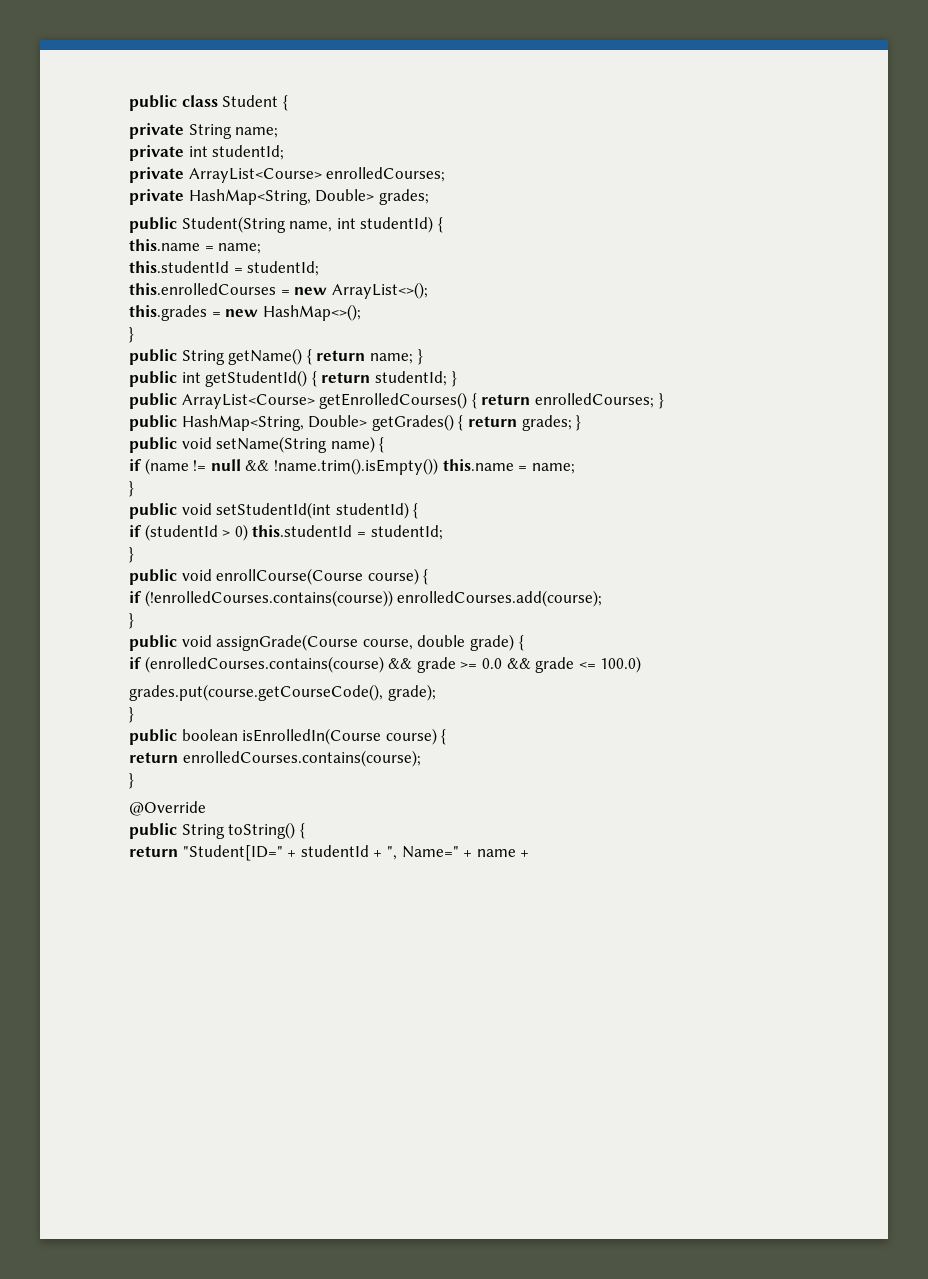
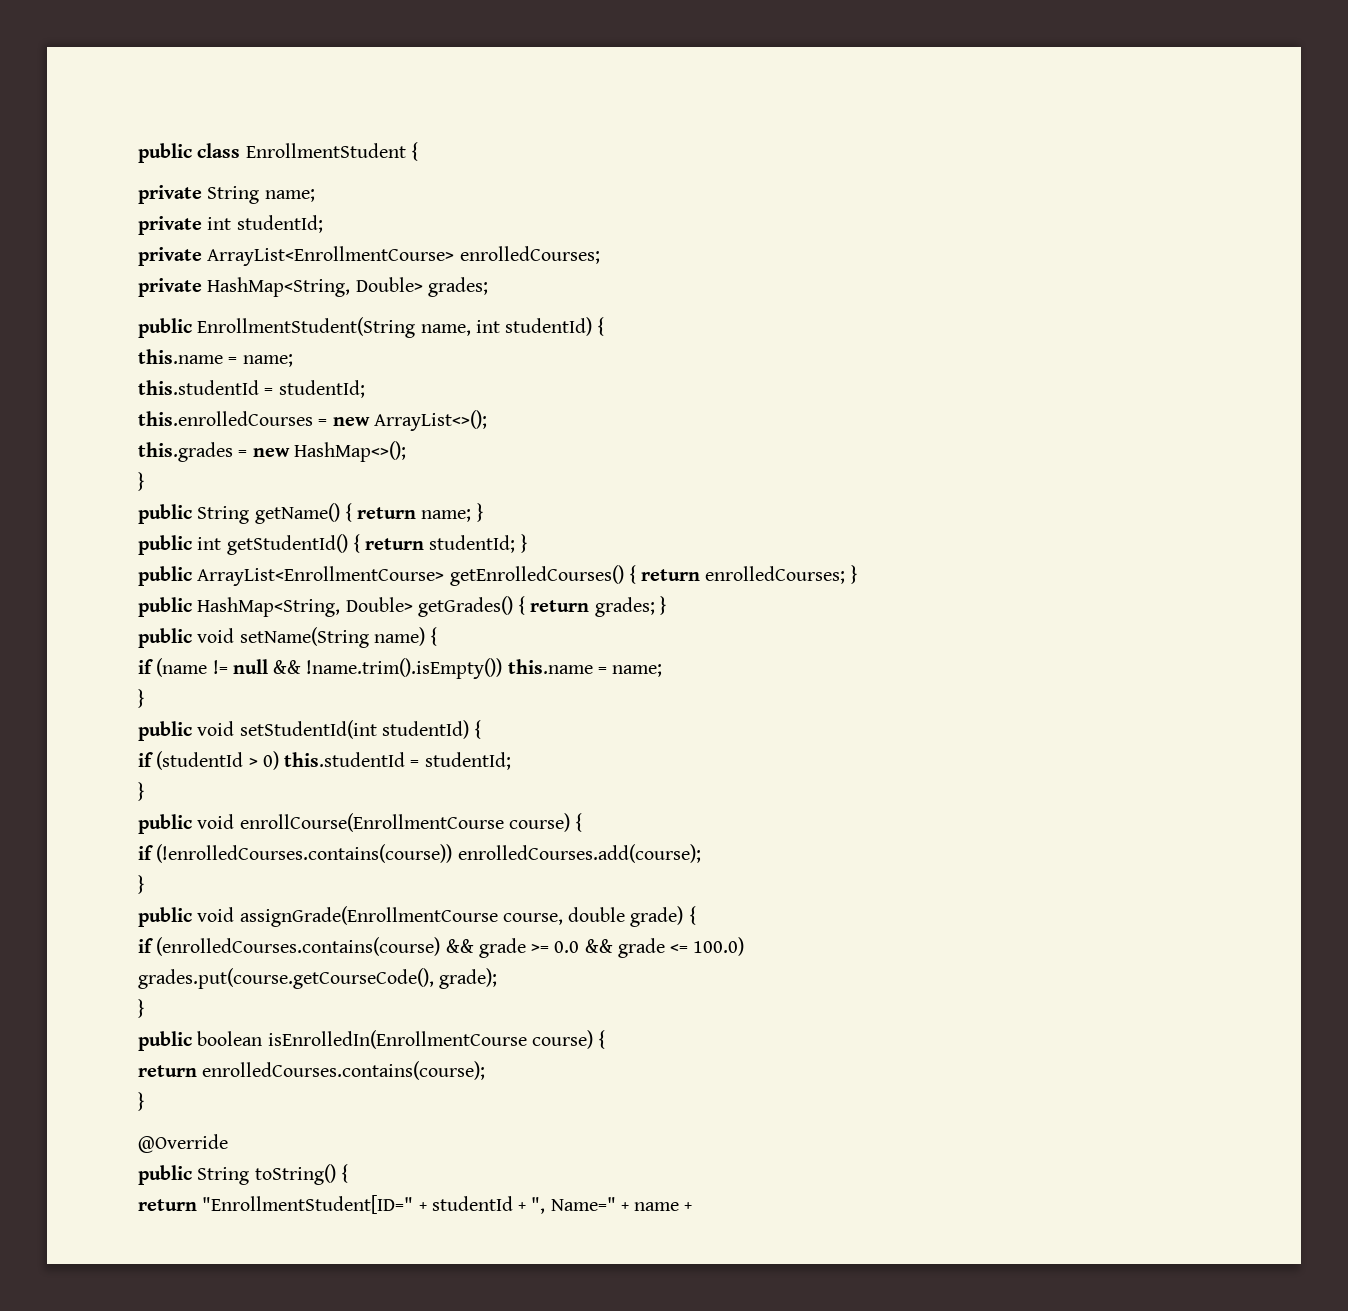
[222,95,279,107] Student -> [245,143,406,158] EnrollmentStudent
[188,168,322,183] ArrayList<Course> -> [207,246,455,266] ArrayList<EnrollmentCourse>
[181,216,286,233] Student(String -> [197,317,416,338] EnrollmentStudent(String
[181,394,315,409] ArrayList<Course> -> [197,566,445,586] ArrayList<EnrollmentCourse>
[216,568,364,585] enrollCourse(Course -> [239,813,504,832] enrollCourse(EnrollmentCourse
[216,634,359,651] assignGrade(Course -> [239,906,498,927] assignGrade(EnrollmentCourse
[242,728,382,745] isEnrolledIn(Course -> [267,1030,527,1049] isEnrolledIn(EnrollmentCourse
[182,845,283,861] "Student[ID=" -> [202,1195,414,1214] "EnrollmentStudent[ID="

